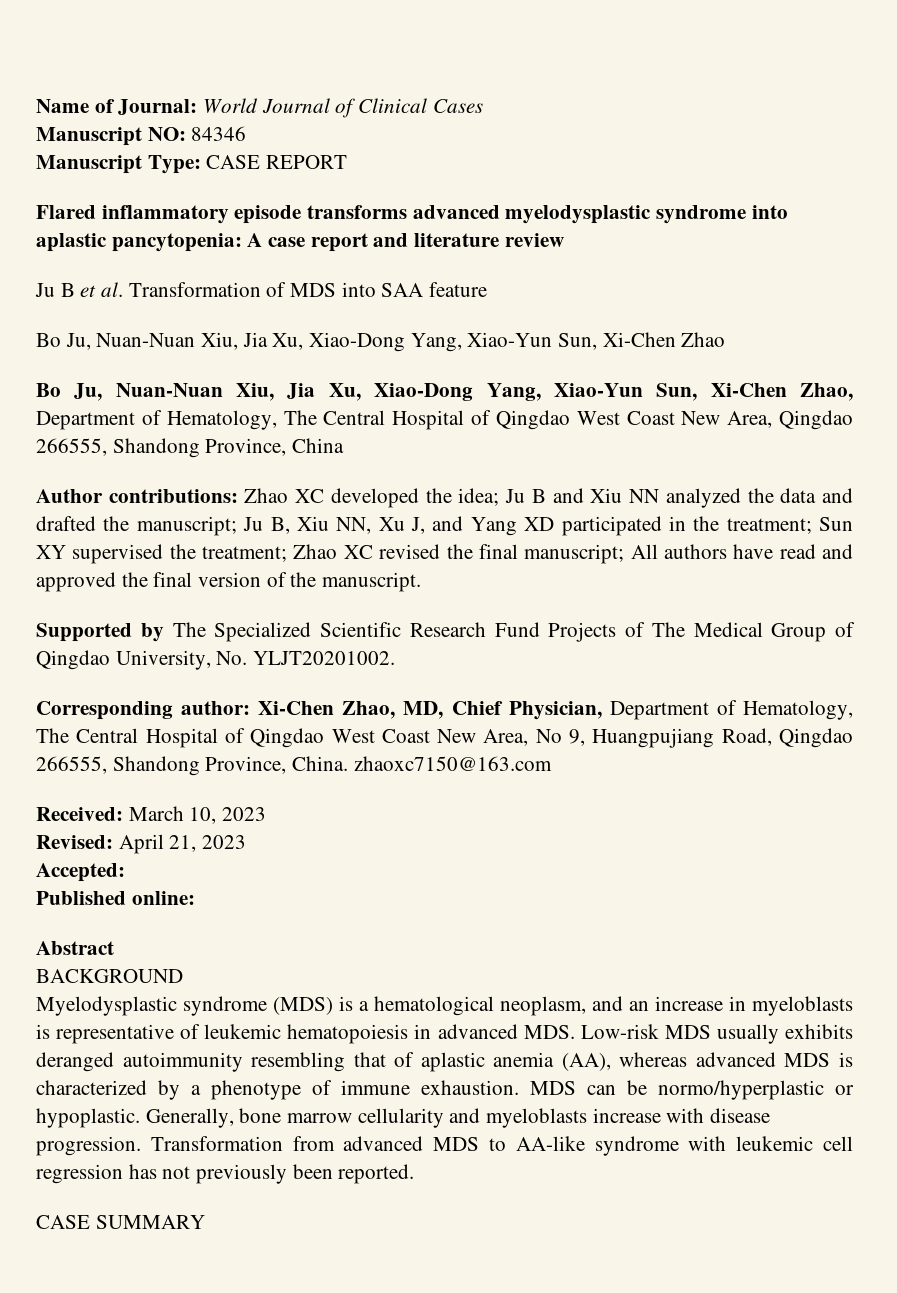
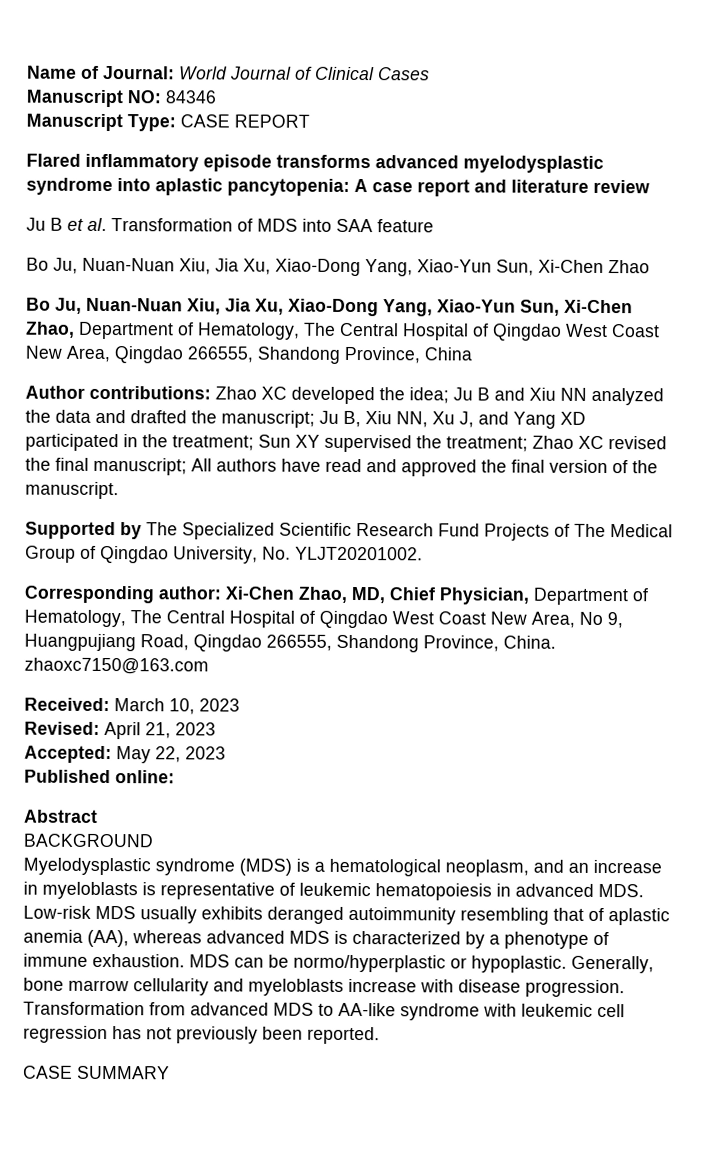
(125, 872) none -> [116,746,226,764] May 22, 2023

